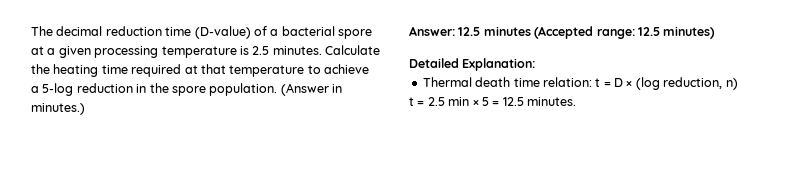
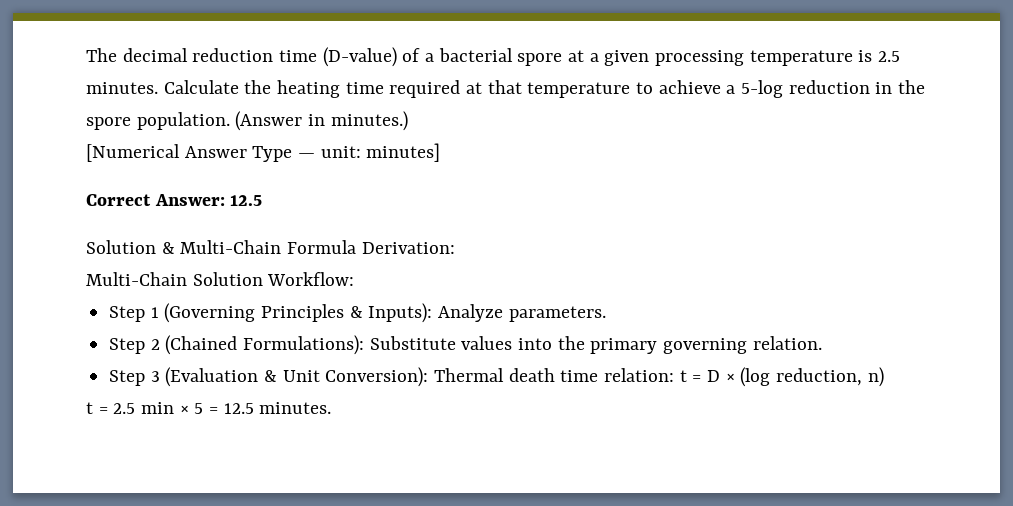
[409,26,716,39] [409,58,536,71] Answer: 12.5 minutes (Accepted range: 12.5 minutes) // Detailed Explanation: // -> [86,143,441,162] [86,194,263,206] [86,240,455,254] [86,272,355,286] [109,303,606,323] [109,335,822,355] [109,367,429,387] [Numerical Answer Type — unit: minutes] // Correct Answer: 12.5 // Solution & Multi-Chain Formula Derivation: // Multi-Chain Solution Workflow: // Step 1 (Governing Principles & Inputs): Analyze parameters. // Step 2 (Chained Formulations): Substitute values into the primary governing relation. // Step 3 (Evaluation & Unit Conversion):

